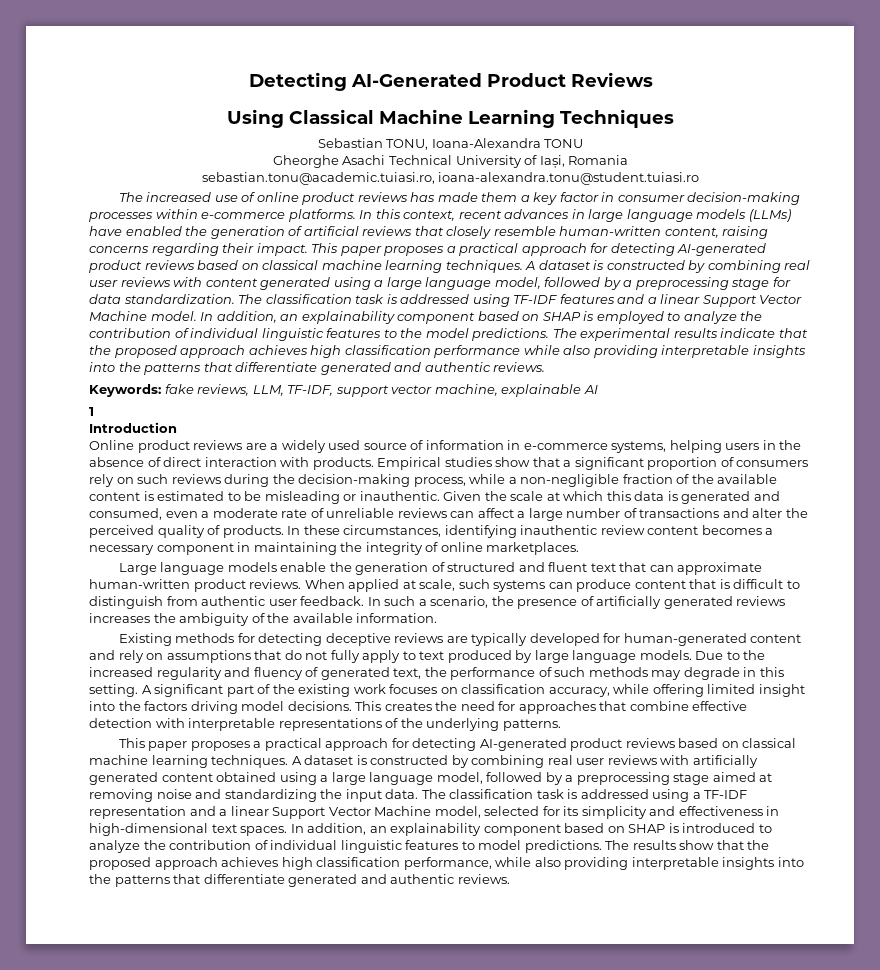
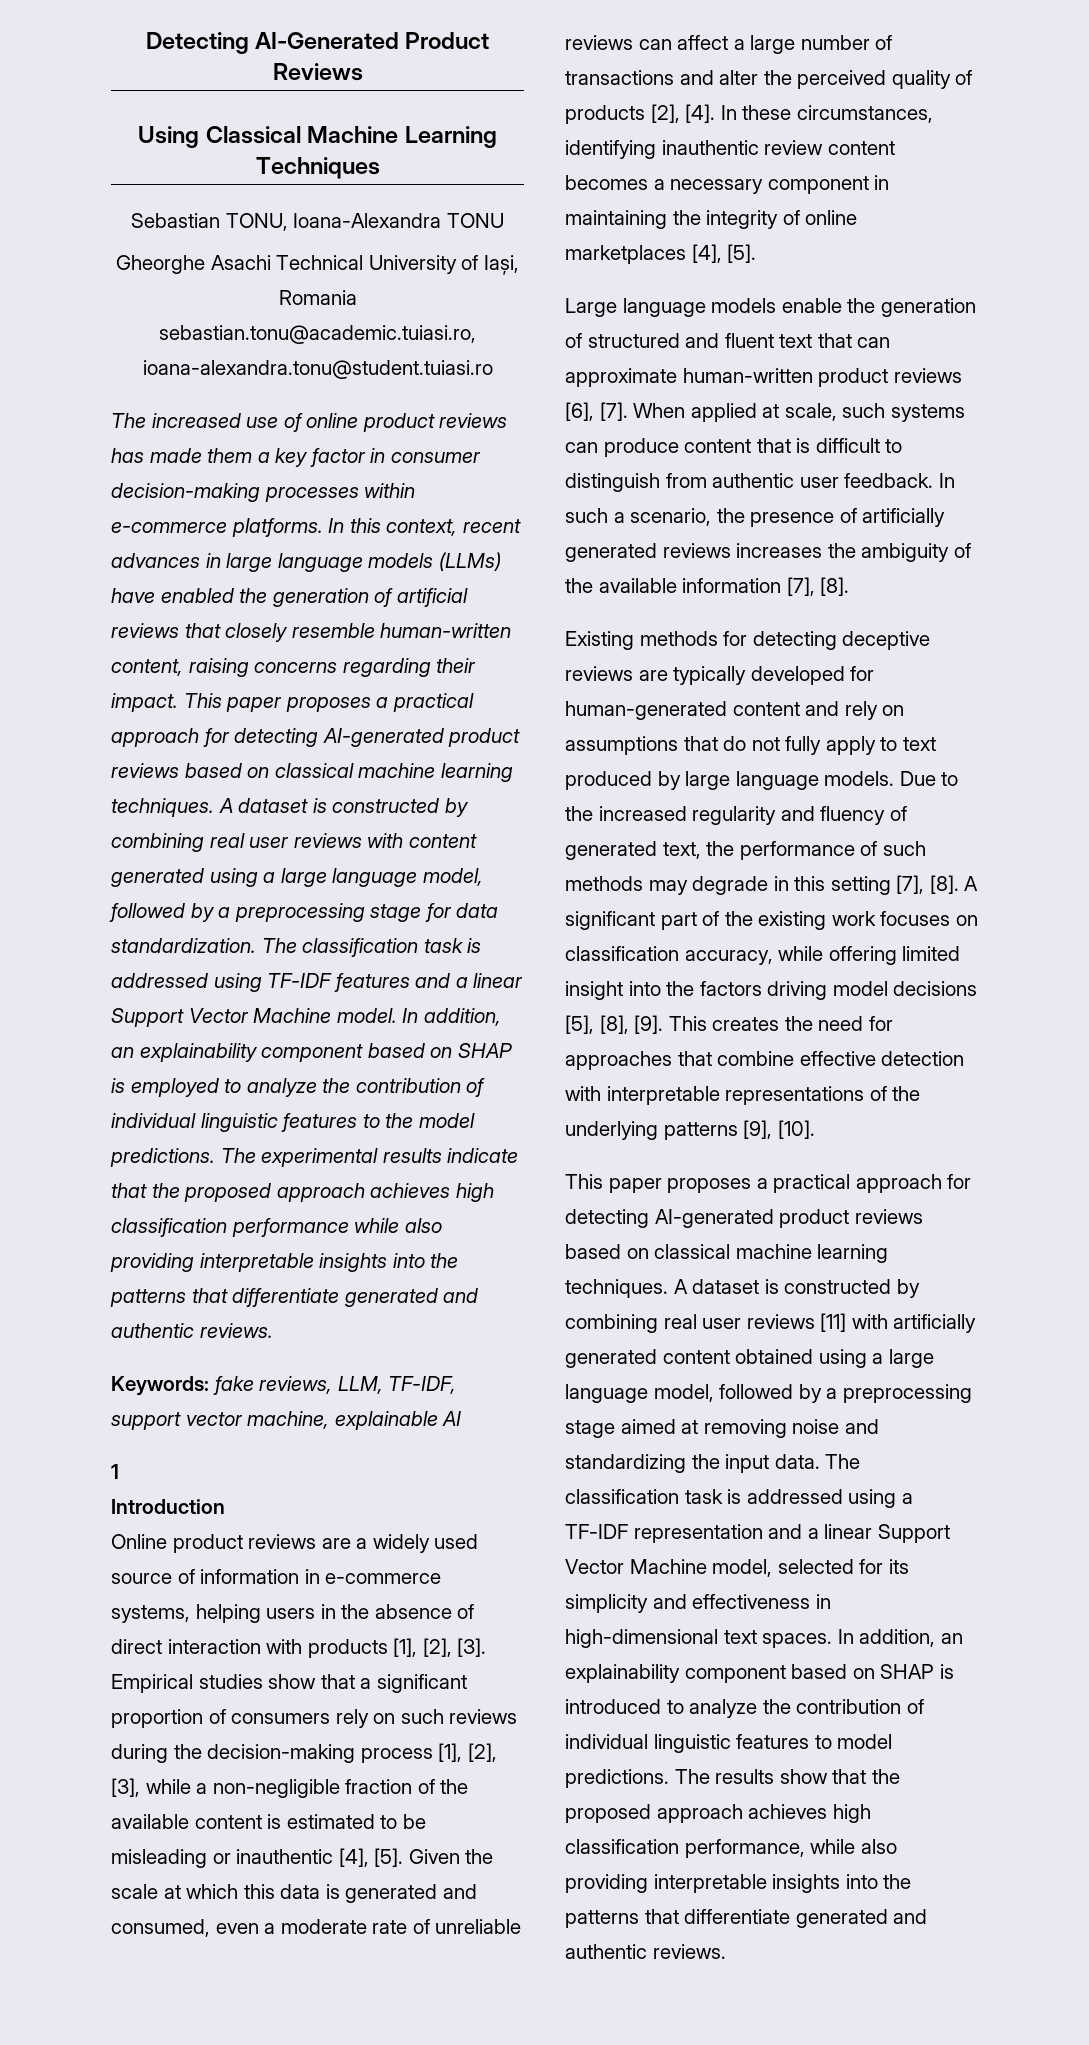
[312,457,374,470] products. -> [307,1638,487,1658] products [1], [2], [3].
[413,477,466,487] process, -> [360,1743,497,1763] [111,1778,140,1797] process [1], [2], [3],
[359,491,440,501] inauthentic. -> [236,1848,404,1867] inauthentic [4], [5].
[222,525,284,538] products. -> [565,104,716,124] products [2], [4].
[486,542,580,555] marketplaces. -> [565,244,757,264] marketplaces [4], [5].
[249,579,302,589] reviews. -> [893,368,962,383] [565,402,628,421] reviews [6], [7].
[356,613,438,623] information. -> [682,577,850,596] information [7], [8].
[89,684,138,697] setting. -> [830,875,959,895] setting [7], [8].
[287,701,352,711] decisions. -> [893,981,978,996] [565,1015,664,1034] decisions [5], [8], [9].
[502,719,561,731] patterns. -> [663,1120,815,1140] patterns [9], [10].
(657, 760) none -> [820,1313,847,1332] [11]

